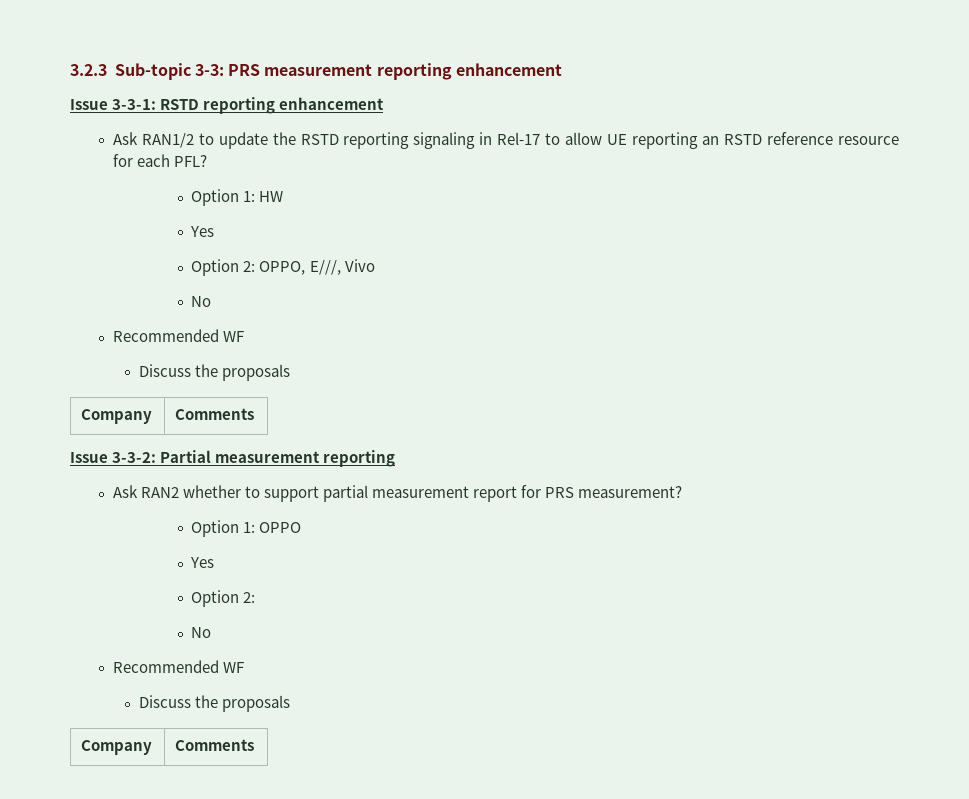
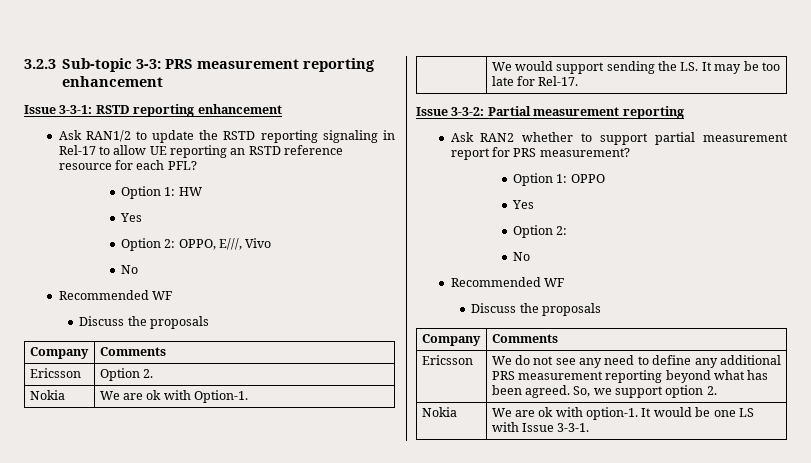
(255, 414) none -> [29,368,81,378] [99,368,153,381] [29,390,65,400] [99,390,249,403] [491,61,780,74] [491,76,579,86] // Ericsson | Option 2. // Nokia | We are ok with Option-1. // | We would support sending the LS. It may be too late for Rel-17.
(255, 745) none -> [421,355,473,365] [491,355,781,368] [491,370,769,383] [491,385,717,398] [421,407,457,417] [491,407,754,420] [491,422,590,432] // Ericsson | We do not see any need to define any additional PRS measurement reporting beyond what has been agreed. So, we support option 2. // Nokia | We are ok with option-1. It would be one LS with Issue 3-3-1.

